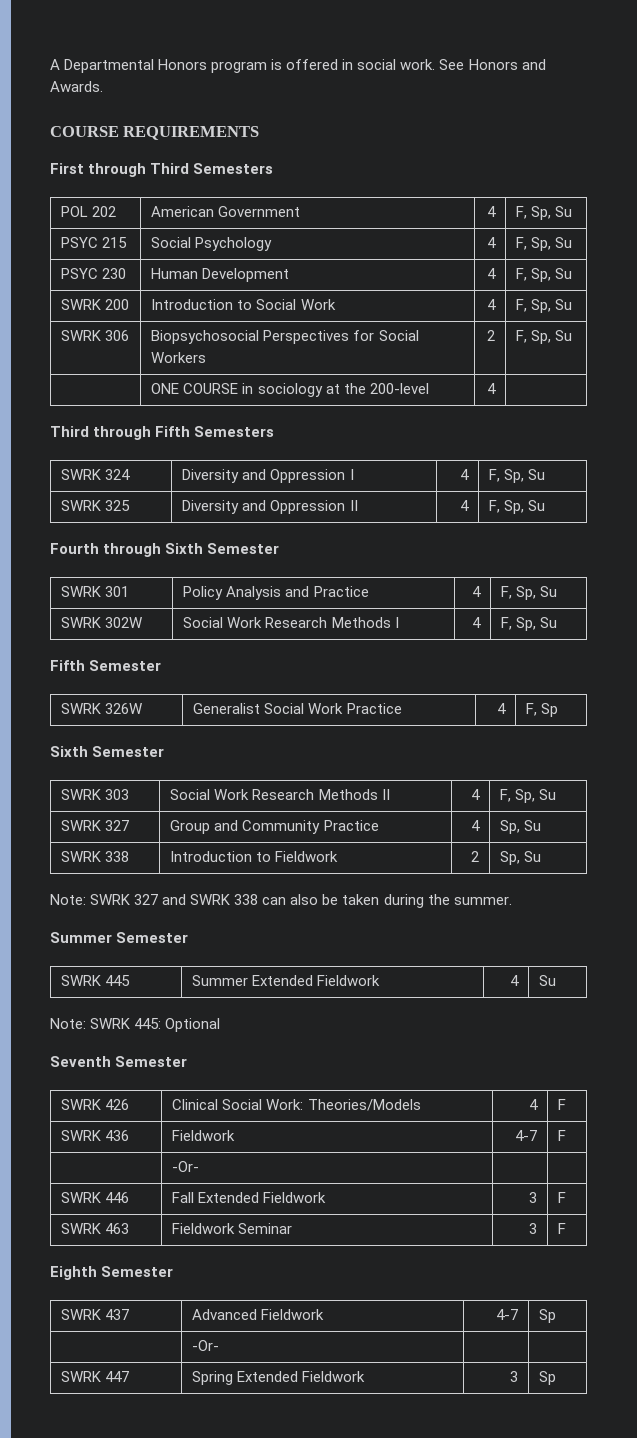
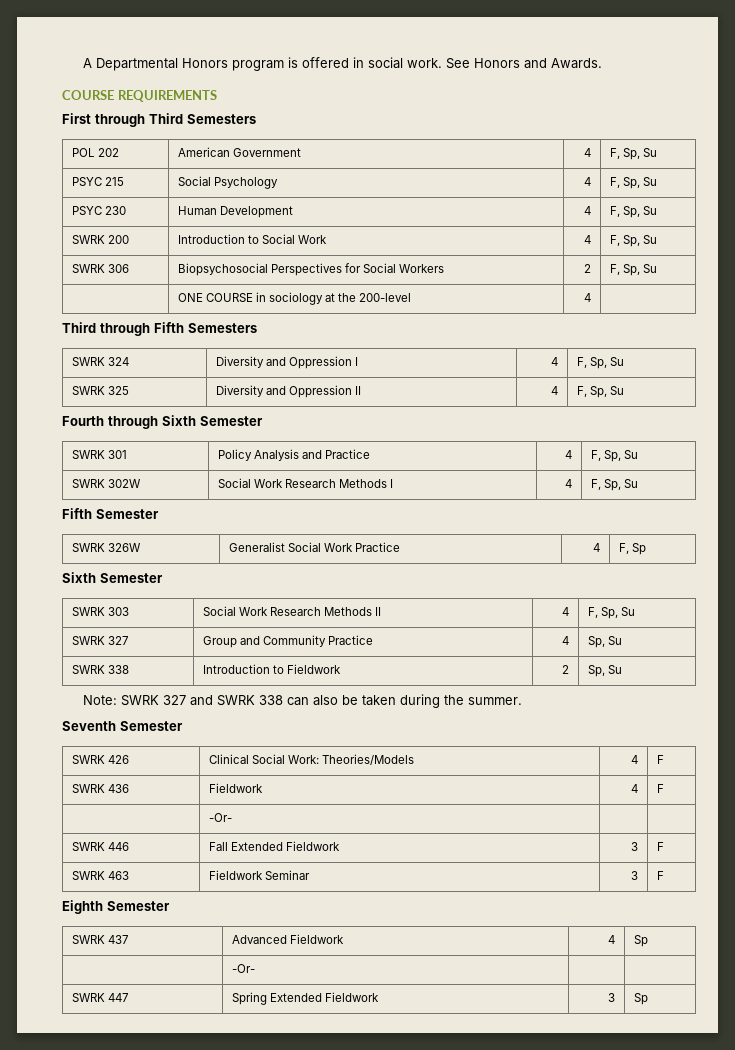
[50,932,189,943] [61,975,131,986] [192,975,381,986] [509,975,519,986] [539,975,557,986] [50,1018,221,1032] // Summer Semester // SWRK 445 | Summer Extended Fieldwork | 4 | Su // Note: SWRK 445: Optional -> (522, 701) none
[514,1130,537,1141] 4-7 -> [631,784,639,793] 4
[495,1309,518,1320] 4-7 -> [608,935,616,944] 4

